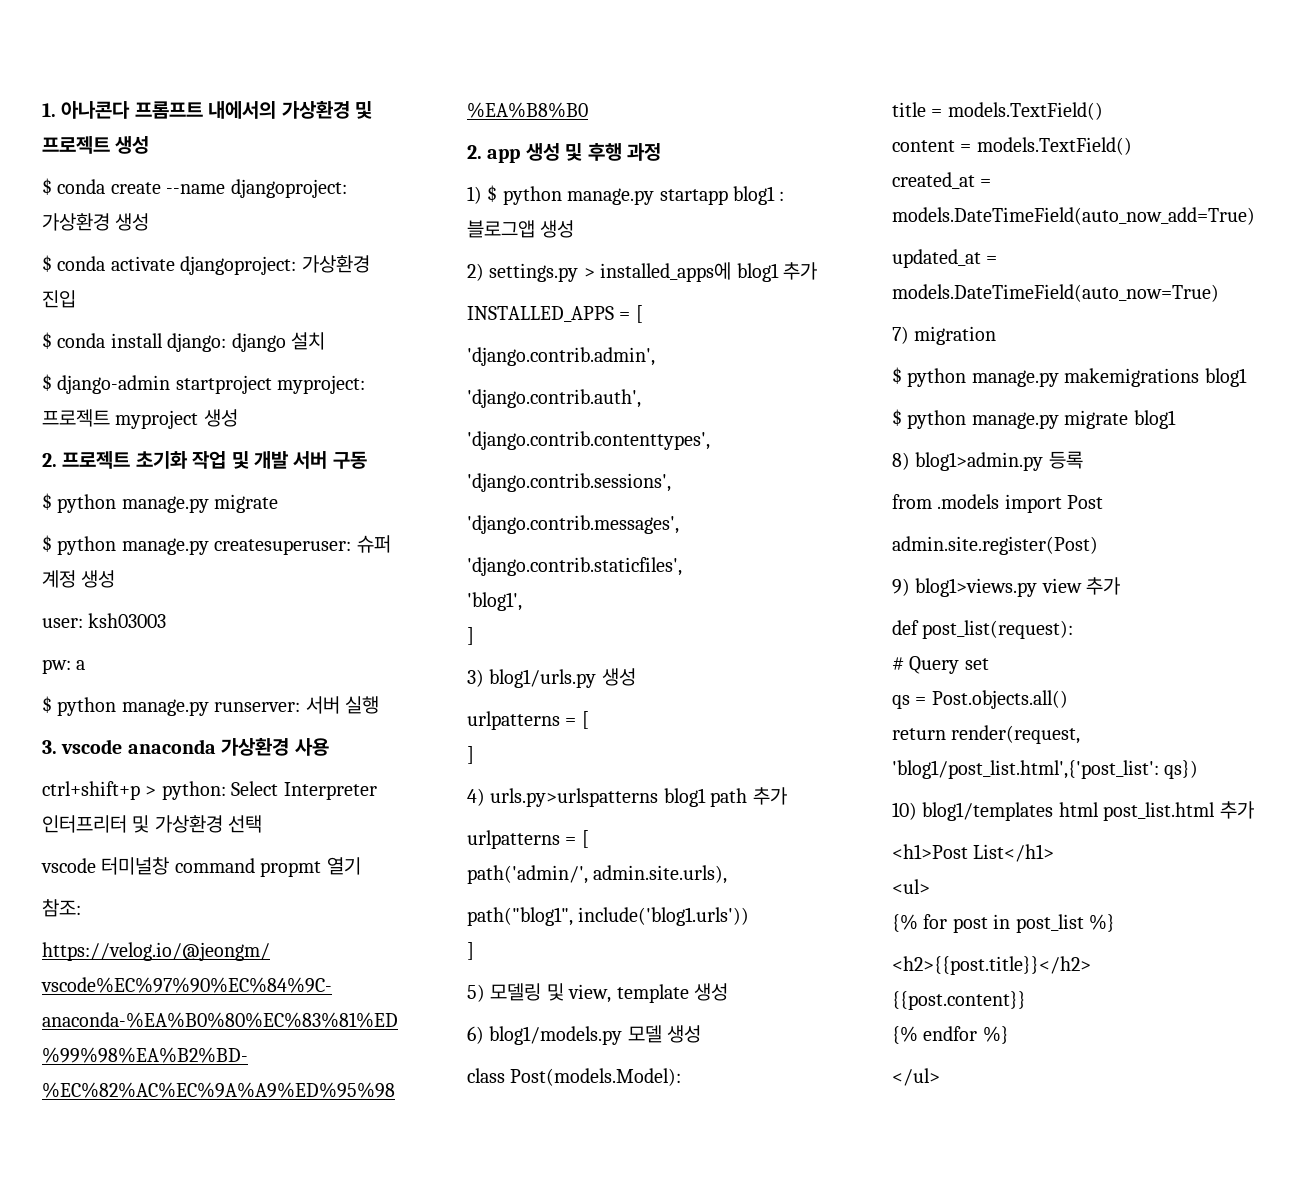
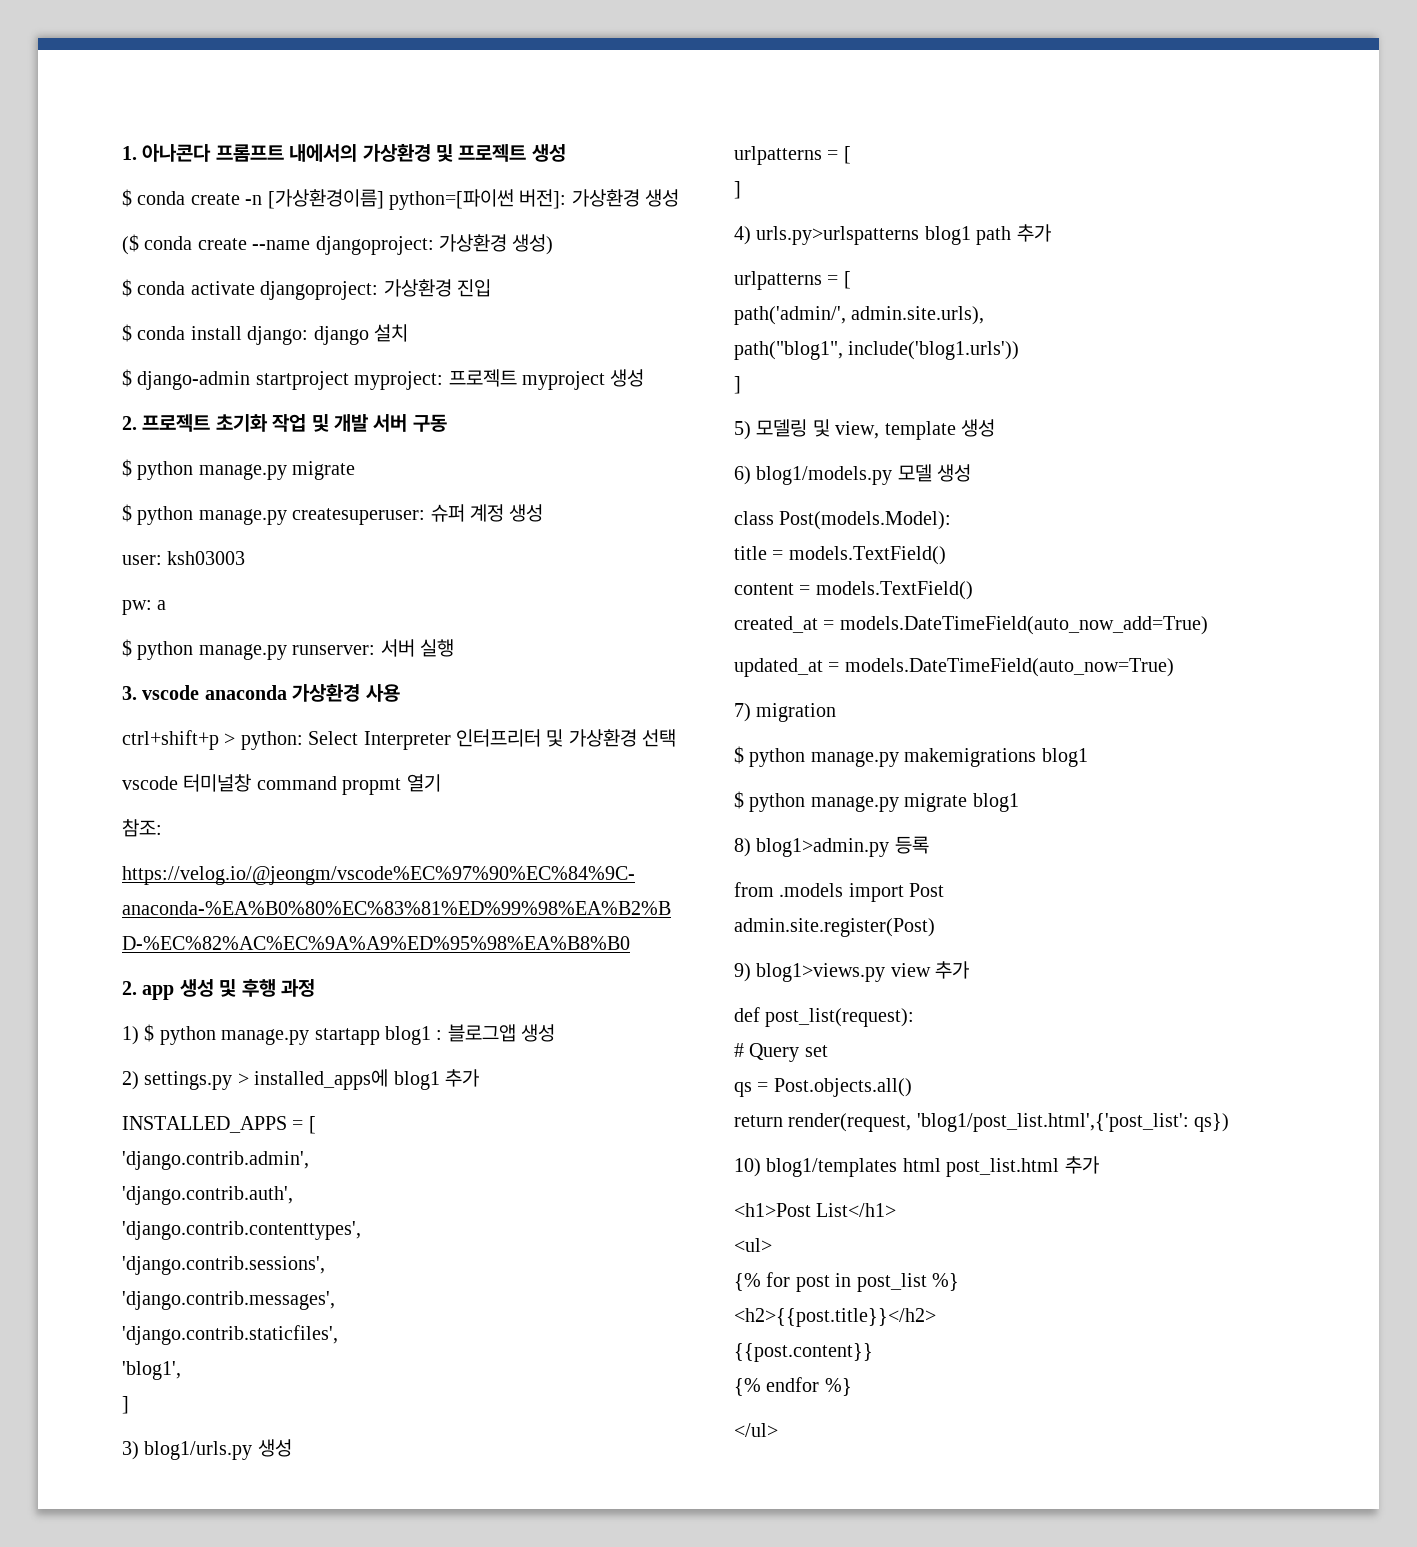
(161, 188) none -> [245,189,680,210] [122,234,247,255] -n [가상환경이름] python=[파이썬 버전]: 가상환경 생성 // ($ conda create
[115,213,150,231] 생성 -> [512,234,554,255] 생성)

